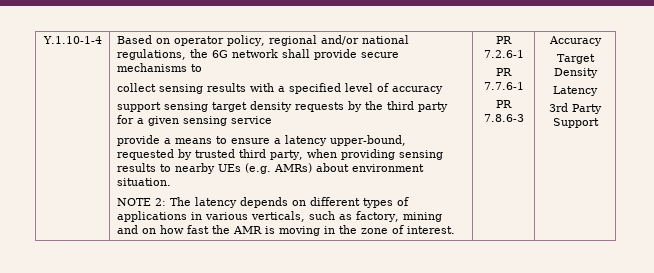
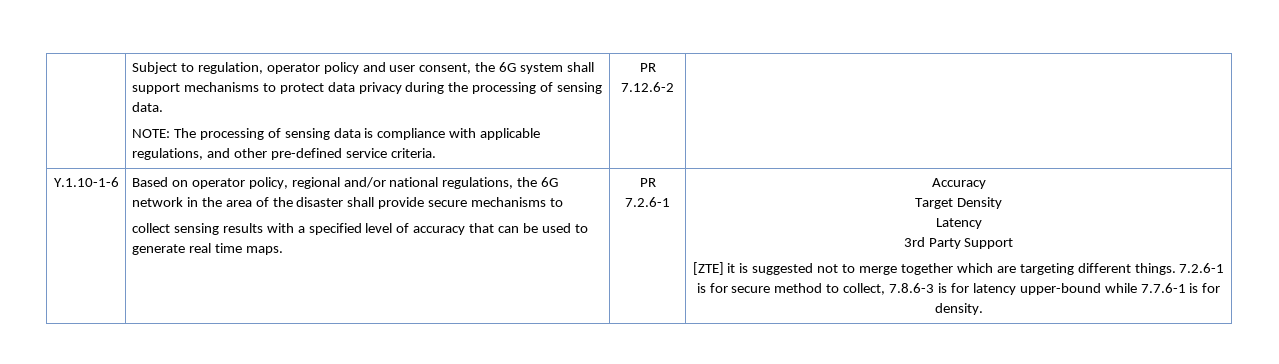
[42,36,102,44] Y.1.10-1-4 -> [131,62,595,74] [131,82,603,94] [131,102,163,112] [131,128,541,140] [131,148,436,160] [639,63,656,72] [621,82,674,92] [53,177,119,187] | Subject to regulation, operator policy and user consent, the 6G system shall support mechanisms to protect data privacy during the processing of sensing data. // NOTE: The processing of sensing data is compliance with applicable regulations, and other pre-defined service criteria. | PR 7.12.6-2 | // Y.1.10-1-6
(278, 53) none -> [186,197,344,207] in the area of the disaster
[116,101,448,112] [116,115,272,126] [116,135,406,146] [116,149,443,160] [116,163,424,174] [116,178,171,186] [116,197,409,208] [116,211,442,222] [116,225,455,236] [496,36,512,44] [483,50,524,58] [496,68,512,76] [483,82,524,90] [496,100,512,108] [483,114,524,122] // support sensing target density requests by the third party for a given sensing service // provide a means to ensure a latency upper-bound, requested by trusted third party, when providing sensing results to nearby UEs (e.g. AMRs) about environment situation. // NOTE 2: The latency depends on different types of applications in various verticals, such as factory, mining and on how fast the AMR is moving in the zone of interest. | PR 7.2.6-1 // PR 7.7.6-1 // PR 7.8.6-3 -> [469,223,588,233] [131,243,283,255] [639,178,656,187] [625,197,670,207] that can be used to generate real time maps. | PR 7.2.6-1
(599, 123) none -> [692,262,1225,275] [696,283,1221,295] [934,303,983,315] // [ZTE] it is suggested not to merge together which are targeting different things. 7.2.6-1 is for secure method to collect, 7.8.6-3 is for latency upper-bound while 7.7.6-1 is for density.

